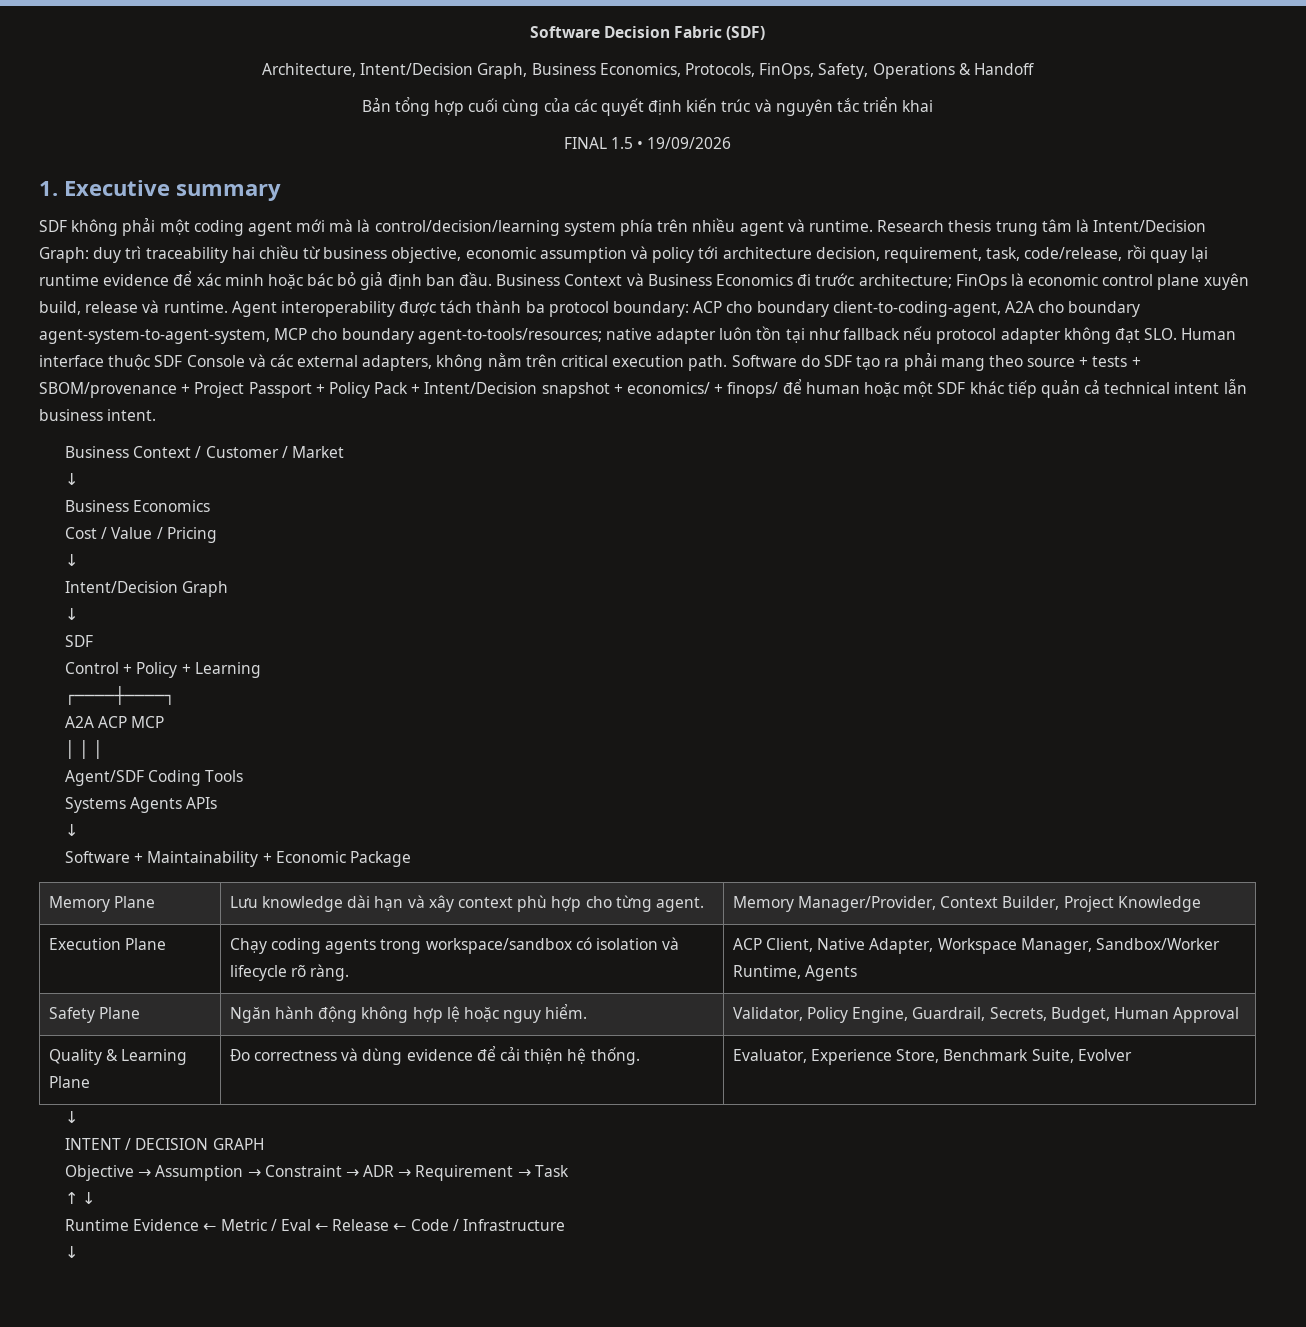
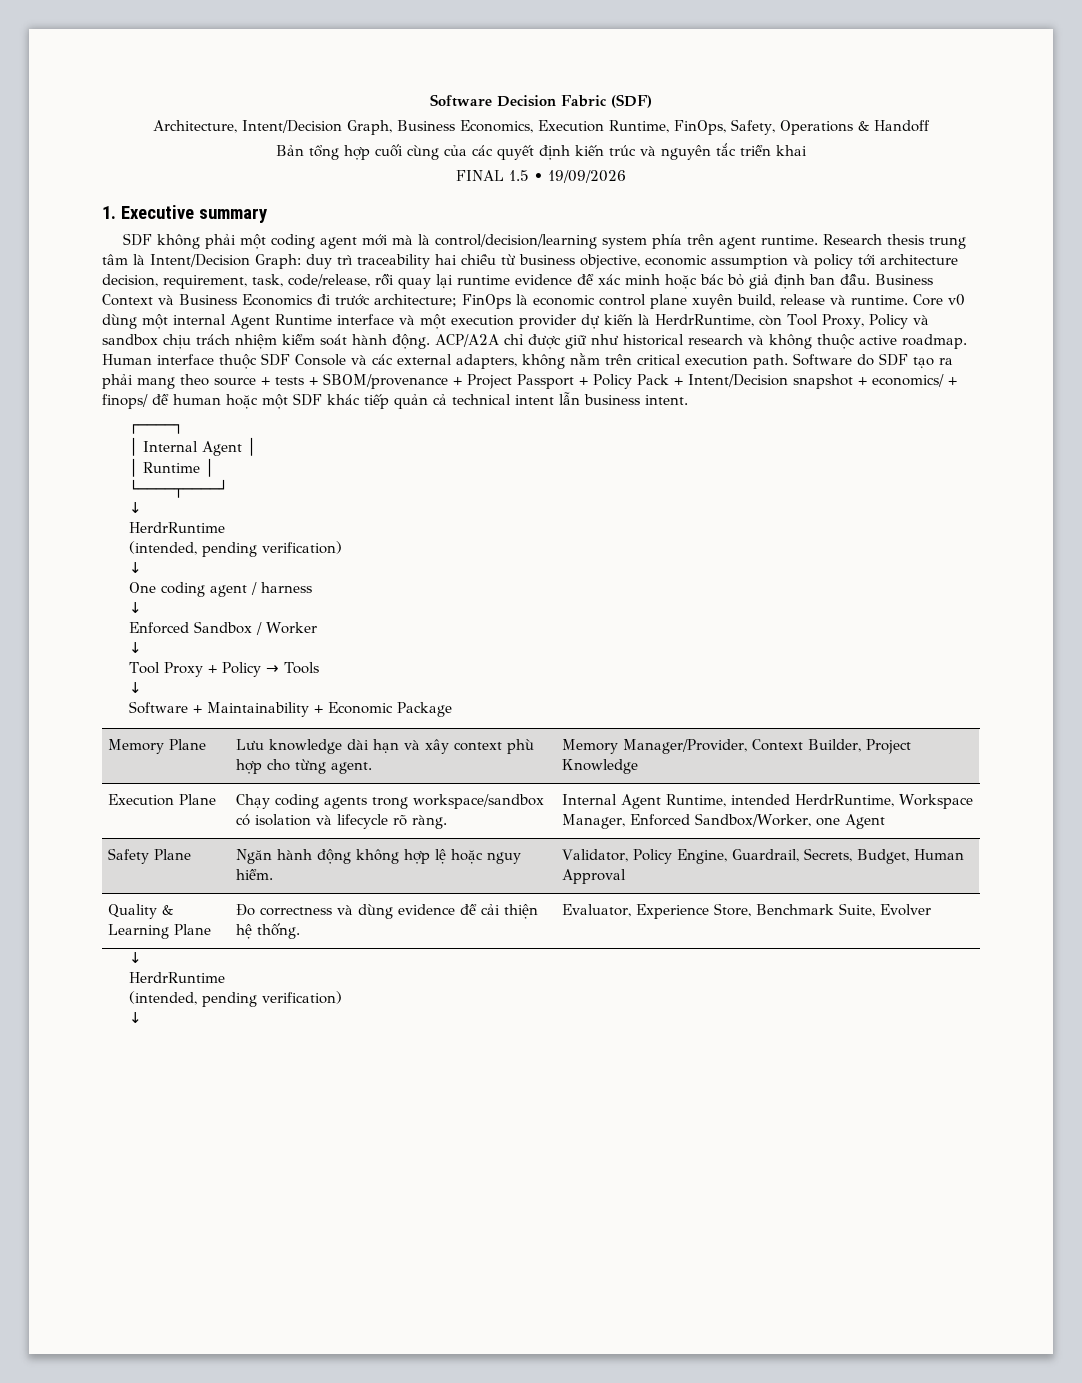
[684,63,755,77] Protocols, -> [538,120,670,133] Execution Runtime,
[692,218,805,236] nhiều agent và -> [719,237,757,249] agent
[231,300,1141,317] [39,326,1178,344] Agent interoperability được tách thành ba protocol boundary: ACP cho boundary client-to-coding-agent, A2A cho boundary agent-system-to-agent-system, MCP cho boundary agent-to-tools/resources; native adapter luôn tồn tại như fallback nếu protocol adapter không đạt SLO. -> [913,294,965,306] [102,314,929,329] [102,334,967,349] Core v0 dùng một internal Agent Runtime interface và một execution provider dự kiến là HerdrRuntime, còn Tool Proxy, Policy và sandbox chịu trách nhiệm kiểm soát hành động. ACP/A2A chỉ được giữ như historical research và không thuộc active roadmap.
[65,446,344,458] [65,473,79,485] [65,500,211,512] [65,527,217,543] [65,554,79,566] [65,581,229,597] [65,608,79,620] [65,635,94,647] [65,662,261,678] [65,685,176,705] [65,716,165,728] [65,739,104,759] [65,770,244,786] [65,797,218,813] Business Context / Customer / Market // ↓ // Business Economics // Cost / Value / Pricing // ↓ // Intent/Decision Graph // ↓ // SDF // Control + Policy + Learning // ┌────┼────┐ // A2A ACP MCP // │ │ │ // Agent/SDF Coding Tools // Systems Agents APIs -> [128,424,183,434] [128,437,256,456] [128,458,214,477] [128,479,228,498] [128,502,142,513] [128,522,225,533] [128,541,342,557] [128,562,142,573] [128,582,312,597] [128,602,142,613] [128,621,317,635] [128,642,142,653] [128,662,320,677] ┌────┐ // │ Internal Agent │ // │ Runtime │ // └────┬────┘ // ↓ // HerdrRuntime // (intended, pending verification) // ↓ // One coding agent / harness // ↓ // Enforced Sandbox / Worker // ↓ // Tool Proxy + Policy → Tools
[732,938,1220,954] [732,965,858,981] ACP Client, Native Adapter, Workspace Manager, Sandbox/Worker Runtime, Agents -> [562,794,974,809] [562,813,886,829] Internal Agent Runtime, intended HerdrRuntime, Workspace Manager, Enforced Sandbox/Worker, one Agent
[65,1138,264,1150] [65,1165,569,1181] [65,1192,96,1204] [65,1219,566,1231] INTENT / DECISION GRAPH // Objective → Assumption → Constraint → ADR → Requirement → Task // ↑ ↓ // Runtime Evidence ← Metric / Eval ← Release ← Code / Infrastructure -> [128,972,225,983] [128,991,342,1007] HerdrRuntime // (intended, pending verification)

